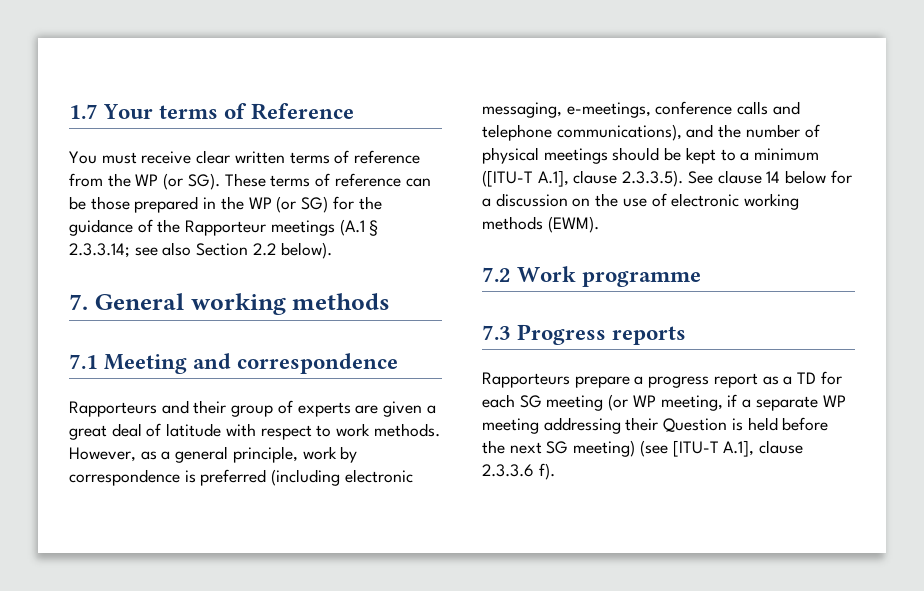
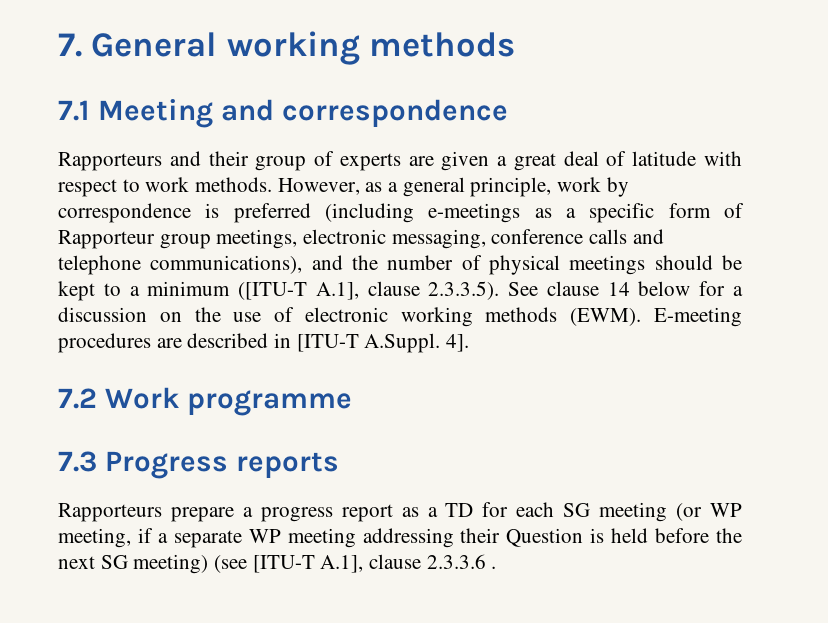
[69,103,355,120] [69,150,421,164] [69,173,431,190] [69,196,382,213] [69,219,380,236] [69,242,332,259] 1.7 Your terms of Reference // You must receive clear written terms of reference from the WP (or SG). These terms of reference can be those prepared in the WP (or SG) for the guidance of the Rapporteur meetings (A.1 § 2.3.3.14; see also Section 2.2 below). // -> (58, 45) none
(341, 477) none -> [428,203,745,223] [58,229,298,249] e-meetings as a specific form of Rapporteur group meetings,
[566,102,651,118] e-meetings, -> (486, 239) none
(599, 224) none -> [654,307,743,327] [58,333,470,353] E-meeting procedures are described in [ITU-T A.Suppl. 4].
[538,463,555,480] f). -> [491,566,497,569] .

